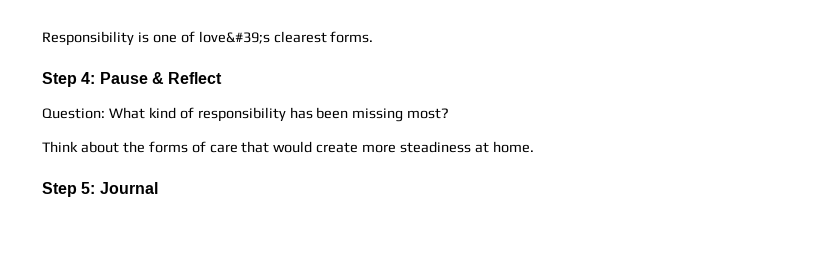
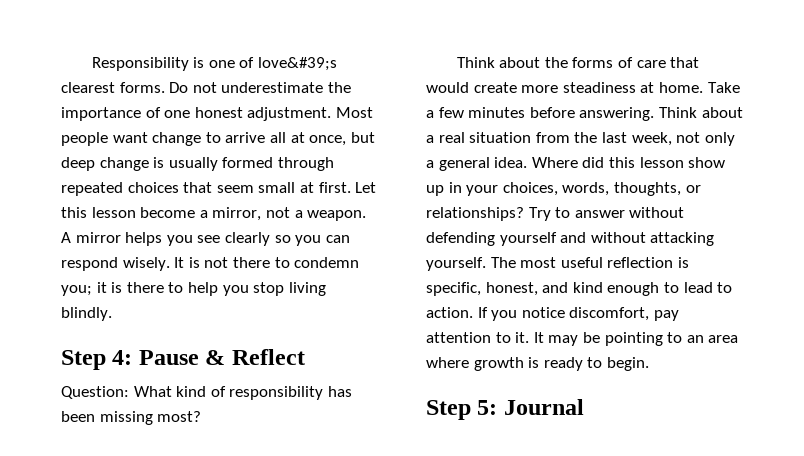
(374, 37) none -> [169,82,351,93] [61,107,373,121] [61,132,375,146] [61,157,334,171] [61,182,377,196] [61,207,367,221] [61,232,350,246] [61,257,360,271] [61,282,326,296] [61,307,112,321] Do not underestimate the importance of one honest adjustment. Most people want change to arrive all at once, but deep change is usually formed through repeated choices that seem small at first. Let this lesson become a mirror, not a weapon. A mirror helps you see clearly so you can respond wisely. It is not there to condemn you; it is there to help you stop living blindly.
(534, 147) none -> [707,82,740,93] [426,107,743,121] [426,132,735,146] [426,157,726,171] [426,182,701,196] [426,207,685,221] [426,232,715,246] [426,257,689,271] [426,282,733,296] [426,307,679,321] [426,332,739,346] [426,357,649,371] Take a few minutes before answering. Think about a real situation from the last week, not only a general idea. Where did this lesson show up in your choices, words, thoughts, or relationships? Try to answer without defending yourself and without attacking yourself. The most useful reflection is specific, honest, and kind enough to lead to action. If you notice discomfort, pay attention to it. It may be pointing to an area where growth is ready to begin.

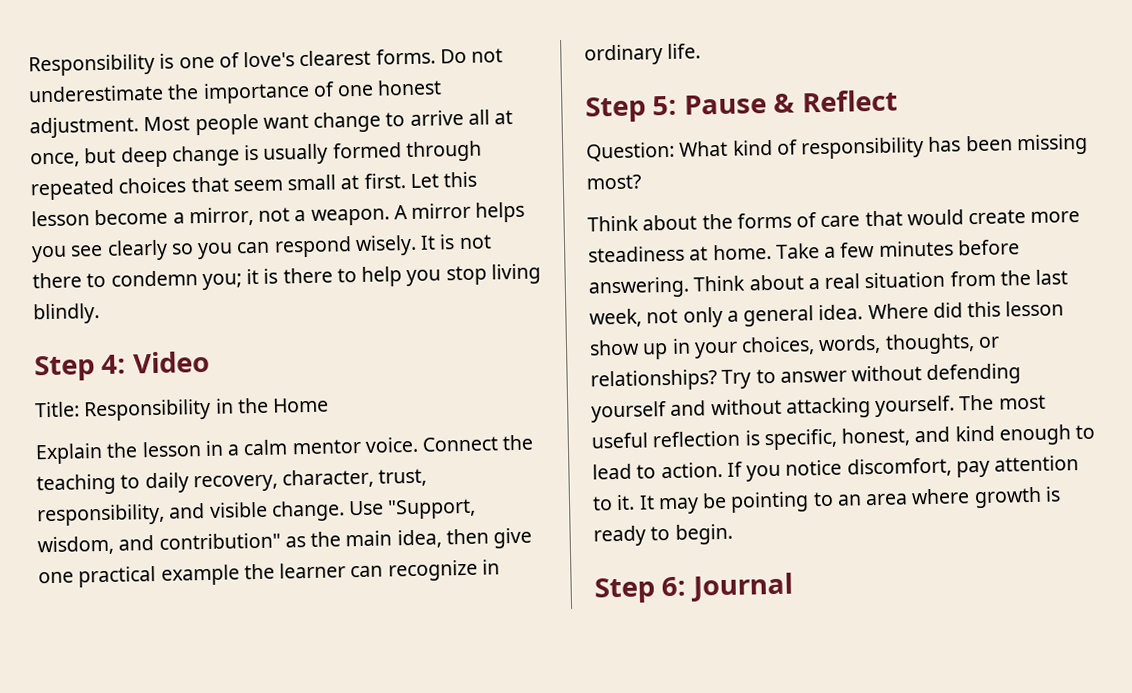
[257,57,337,71] love&#39;s -> [243,51,296,68] love's
(133, 357) none -> [132,350,210,374] [34,397,330,422] [35,434,534,465] [36,468,428,496] [36,498,477,527] [37,527,533,556] [38,559,500,588] [584,43,702,66] [585,95,678,123] Video // Title: Responsibility in the Home // Explain the lesson in a calm mentor voice. Connect the teaching to daily recovery, character, trust, responsibility, and visible change. Use "Support, wisdom, and contribution" as the main idea, then give one practical example the learner can recognize in ordinary life. // Step 5:
[477,400,498,415] 5: -> [661,576,687,597] 6:

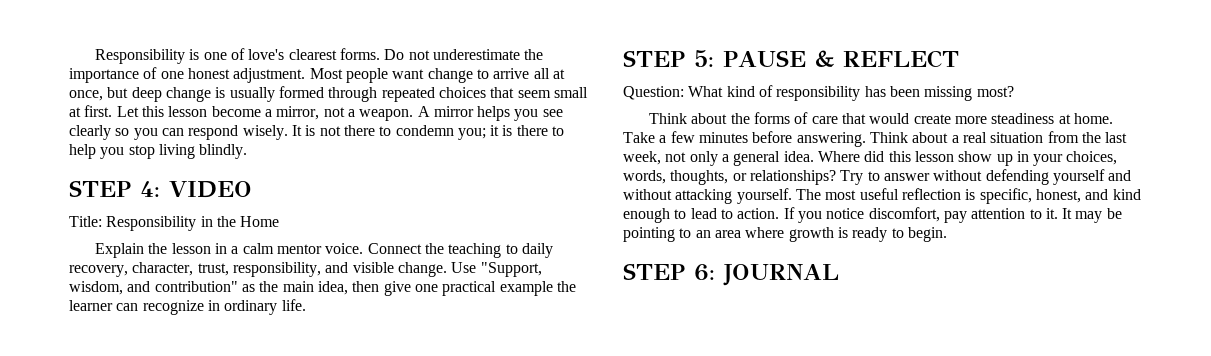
[34,350,210,382] Step 4: Video -> [69,180,252,198] STEP 4: VIDEO
[585,89,898,123] Step 5: Pause & Reflect -> [623,50,959,68] STEP 5: PAUSE & REFLECT
[594,572,793,604] Step 6: Journal -> [623,263,839,286] STEP 6: JOURNAL

